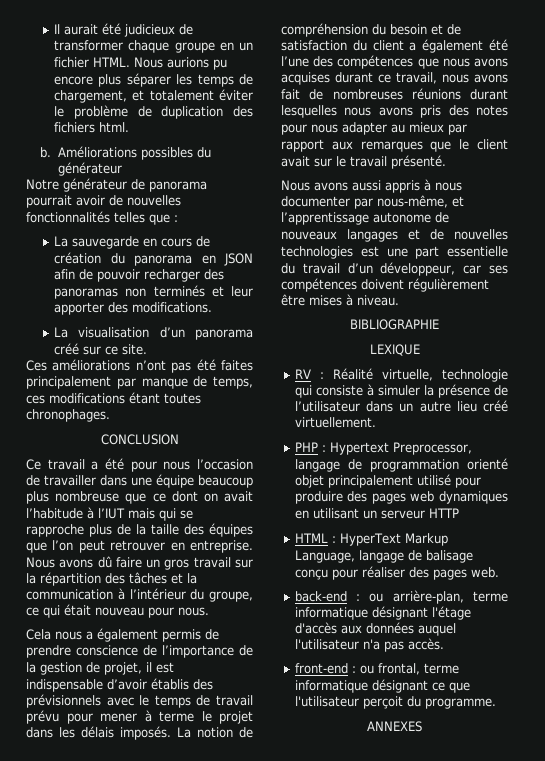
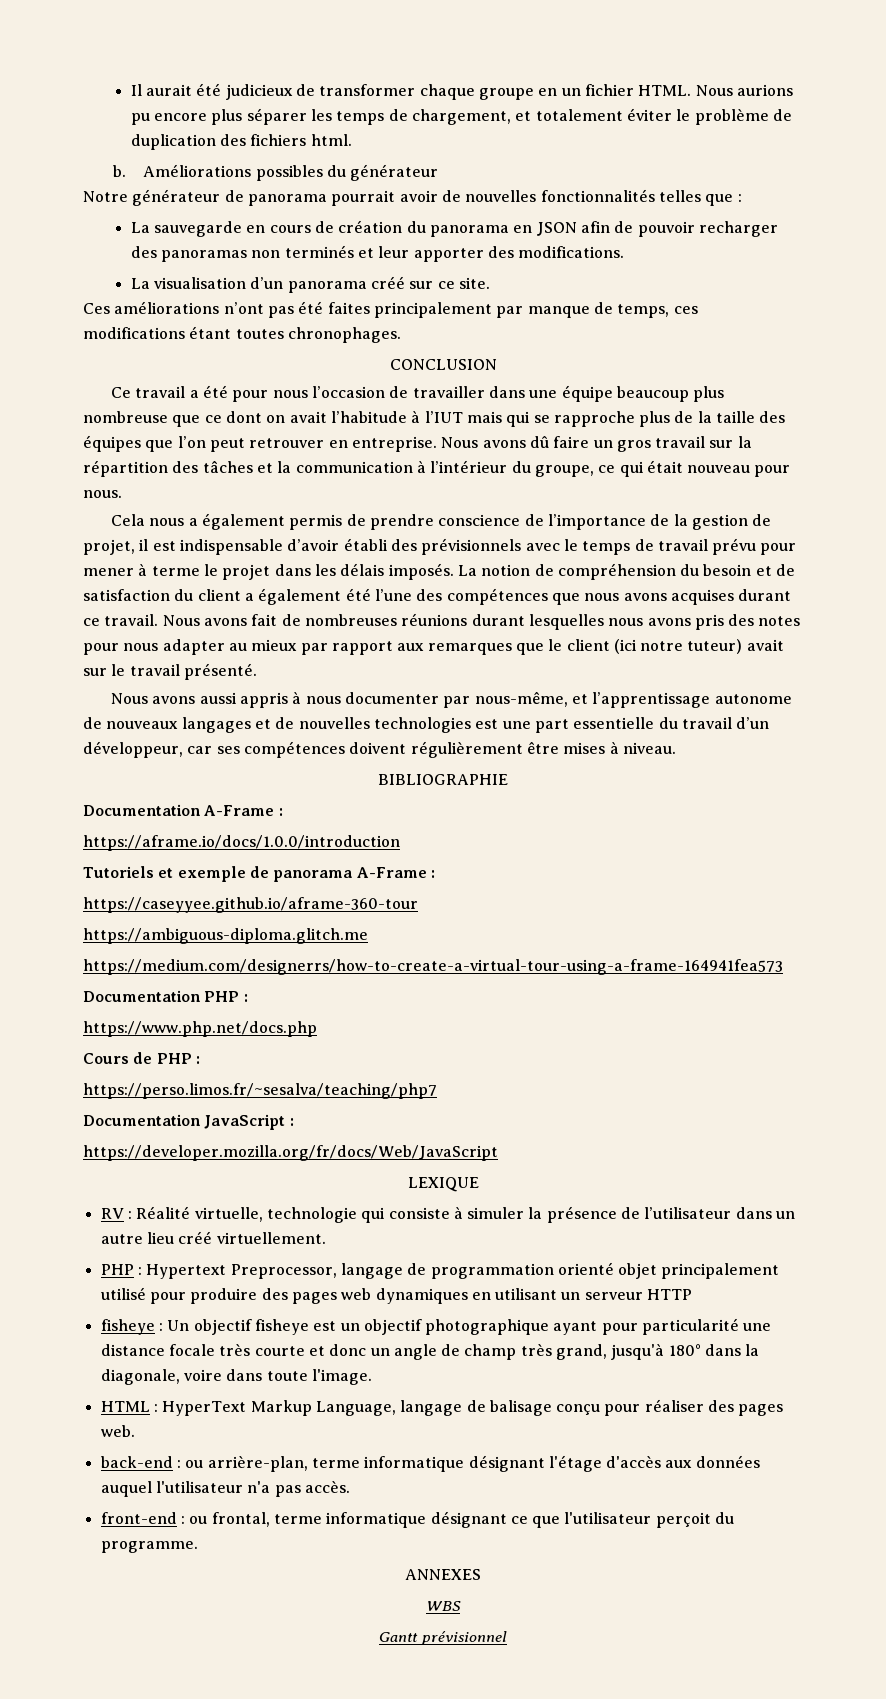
[151,678,189,690] établis -> [343,538,388,551] établi
[396,72,469,84] travail, nous -> [104,614,200,626] travail. Nous
(508, 144) none -> [613,639,743,654] (ici notre tuteur)
(439, 324) none -> [83,804,283,816] [83,835,400,851] [83,866,435,882] [83,897,418,913] [83,928,368,944] [83,959,783,975] [83,990,248,1002] [83,1021,317,1037] [83,1052,200,1064] [83,1083,437,1099] [83,1114,294,1130] [83,1145,498,1161] // Documentation A-Frame : // https://aframe.io/docs/1.0.0/introduction // Tutoriels et exemple de panorama A-Frame : // https://caseyyee.github.io/aframe-360-tour // https://ambiguous-diploma.glitch.me // https://medium.com/designerrs/how-to-create-a-virtual-tour-using-a-frame-164941fea573 // Documentation PHP : // https://www.php.net/docs.php // Cours de PHP : // https://perso.limos.fr/~sesalva/teaching/php7 // Documentation JavaScript : // https://developer.mozilla.org/fr/docs/Web/JavaScript
(459, 513) none -> [100,1318,772,1335] [100,1343,760,1360] [100,1369,372,1385] // fisheye : Un objectif fisheye est un objectif photographique ayant pour particularité une distance focale très courte et donc un angle de champ très grand, jusqu'à 180° dans la diagonale, voire dans toute l'image.
(422, 726) none -> [426,1601,461,1611] [379,1631,507,1645] // WBS // Gantt prévisionnel

